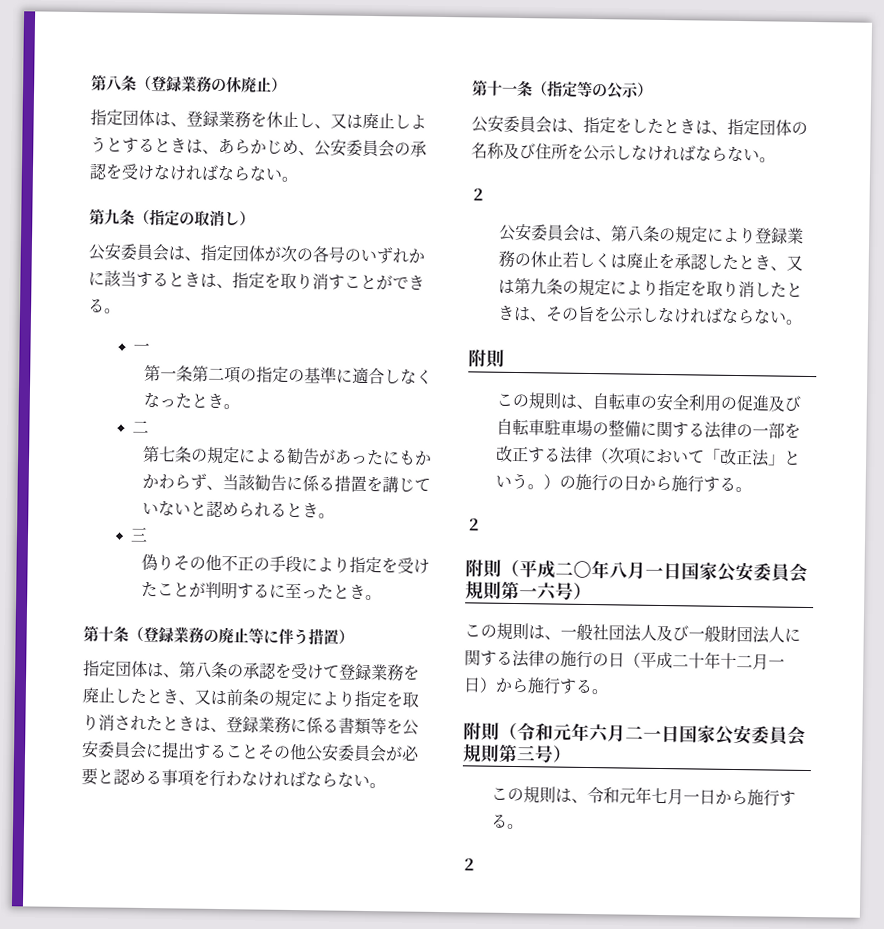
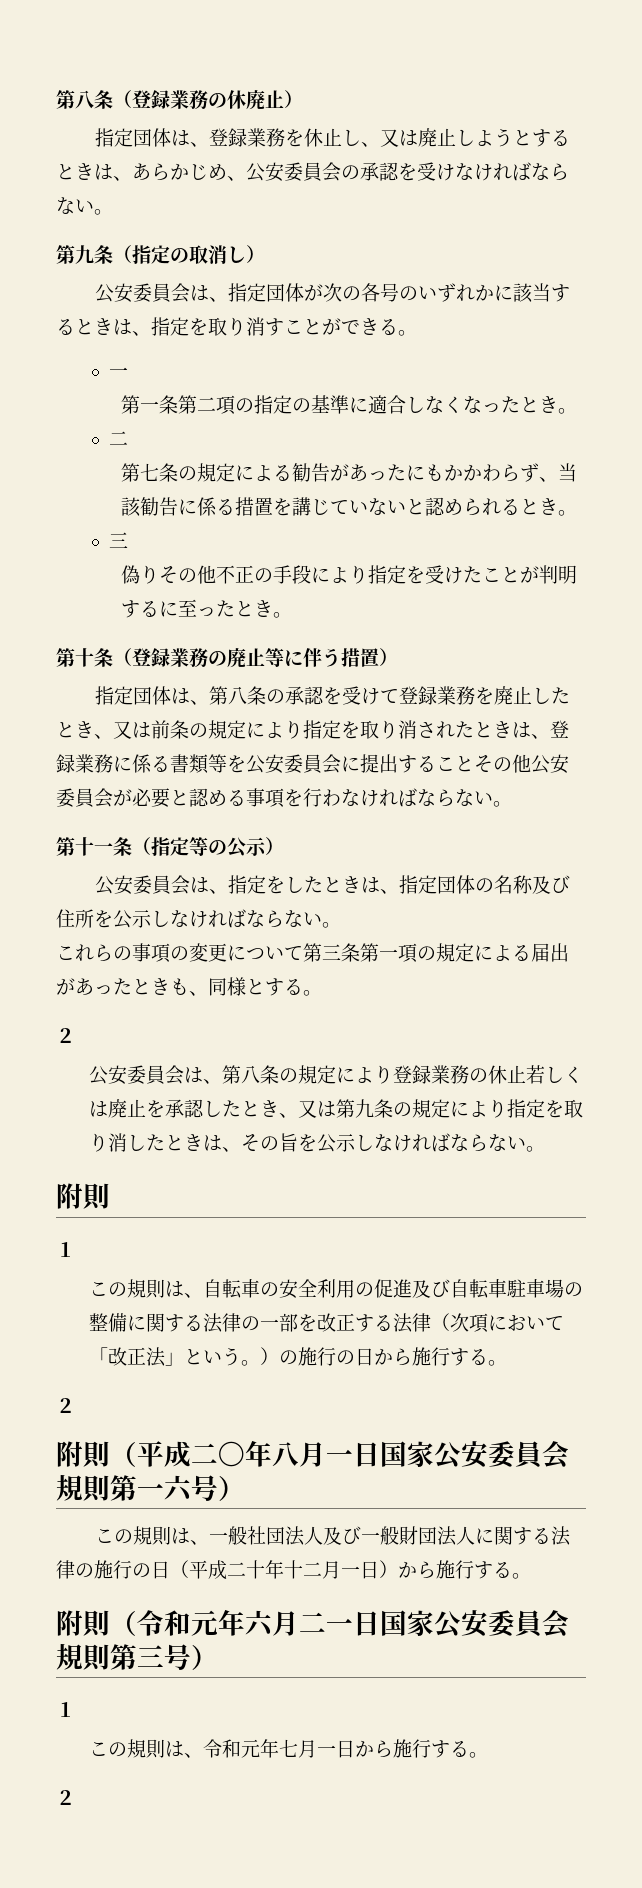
(776, 160) none -> [56,943,569,963] [56,977,322,996] // これらの事項の変更について第三条第一項の規定による届出があったときも、同様とする。
(505, 358) none -> [56,1242,75,1257] // １
(572, 754) none -> [56,1702,75,1717] // １

